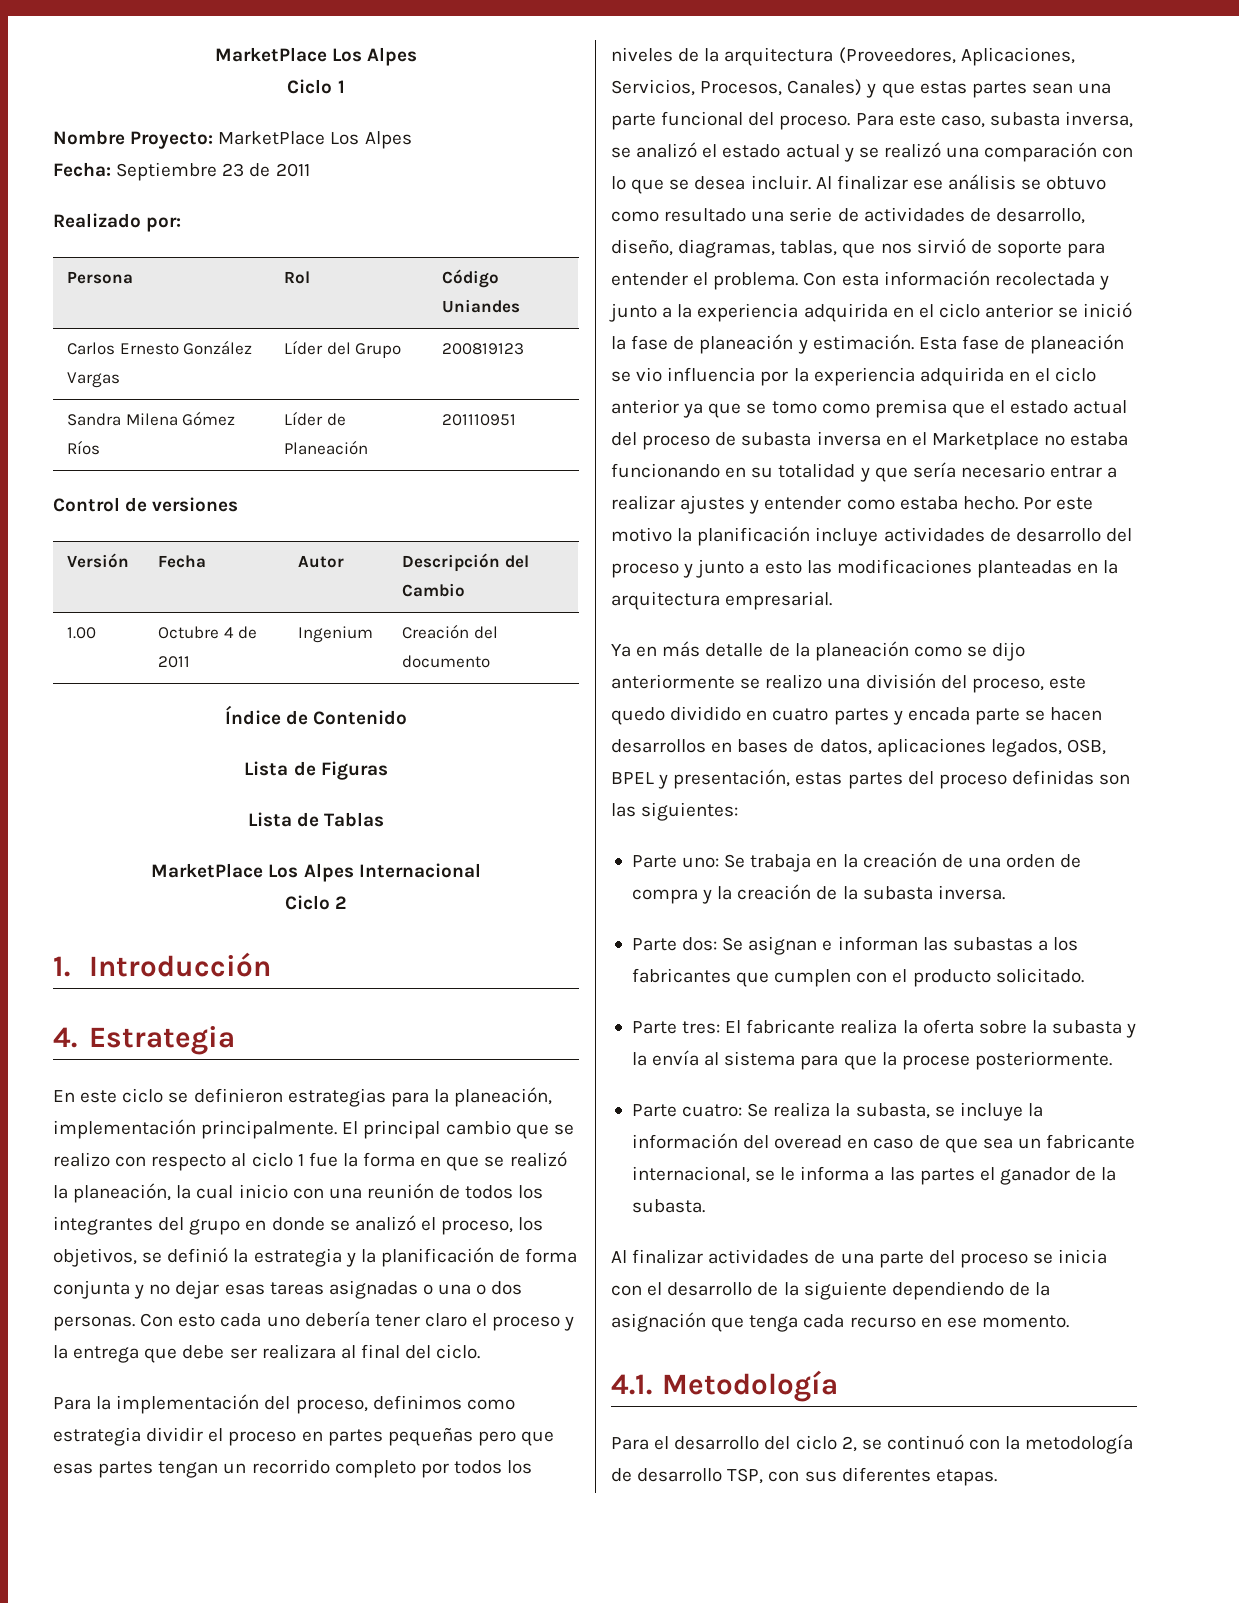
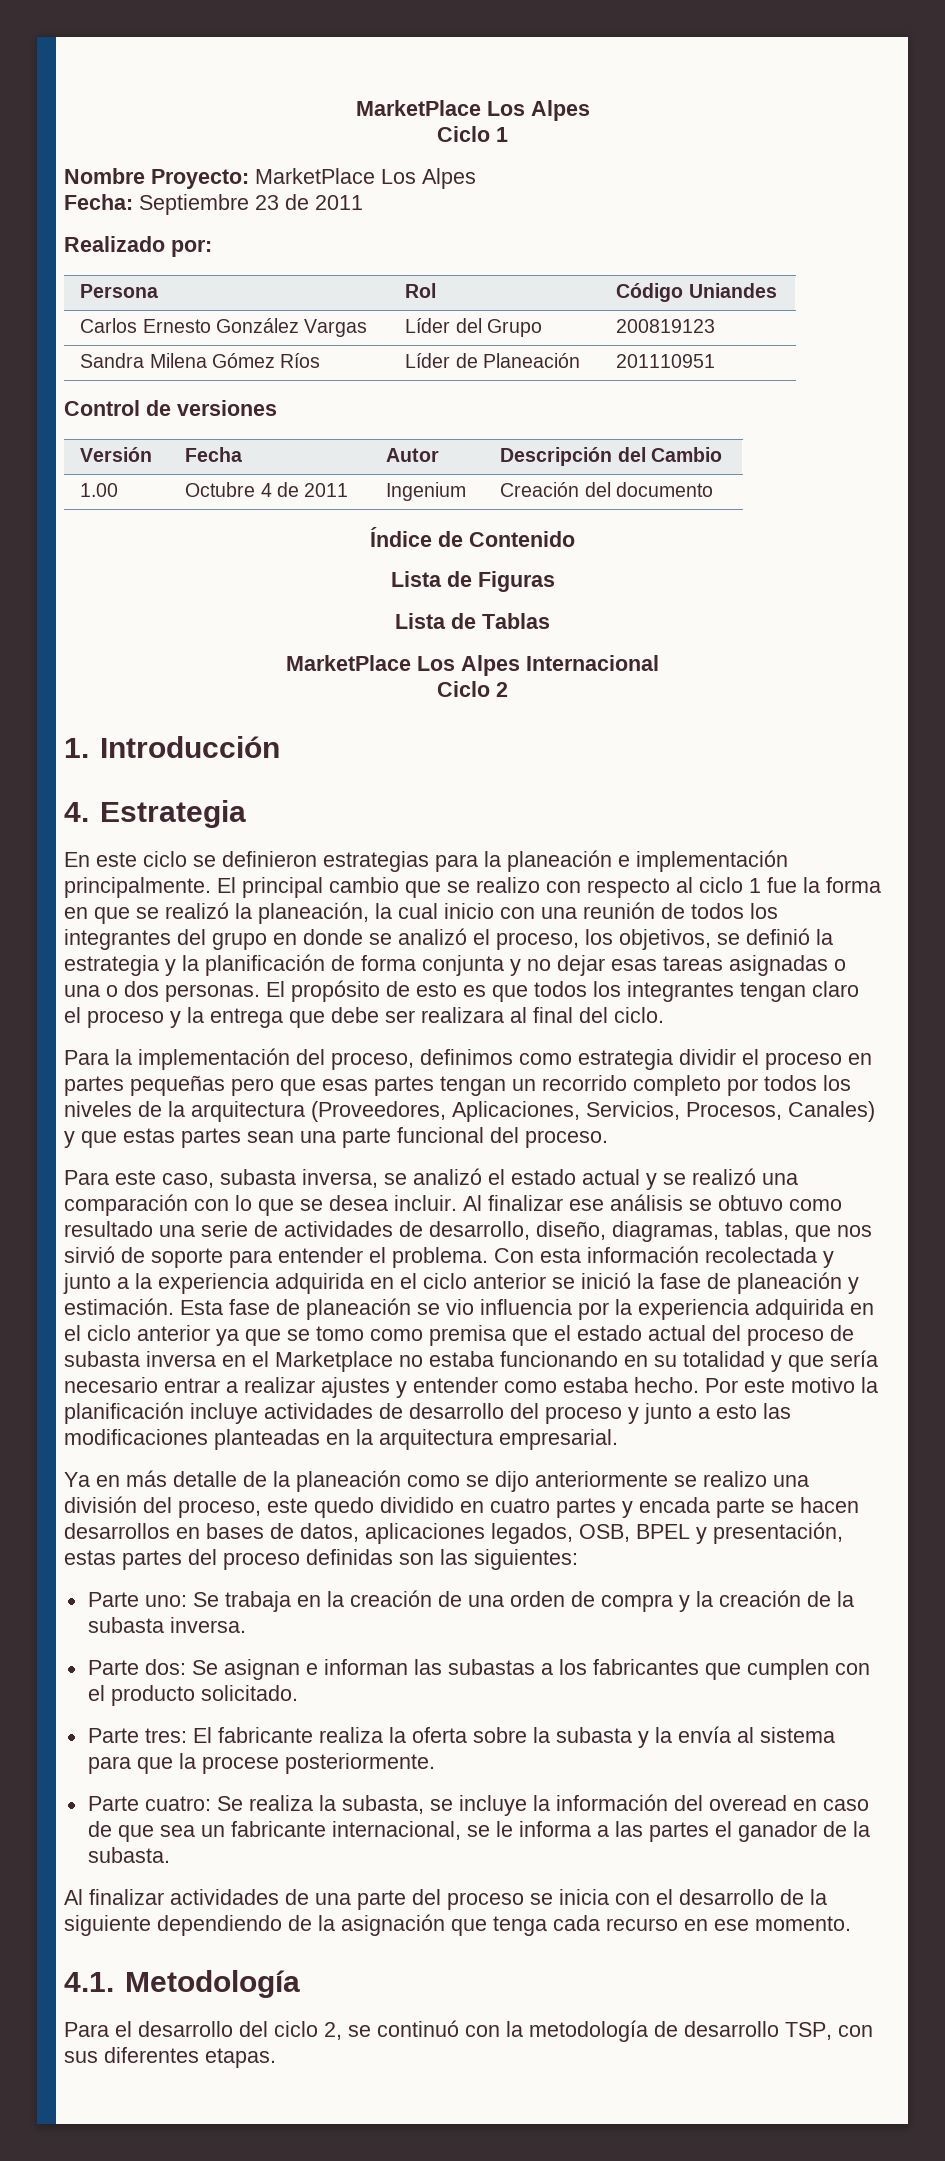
[454,1087,553,1107] planeación, -> [507,850,630,872] planeación e
[140,1311,420,1327] Con esto cada uno debería tener -> [266,980,806,1002] El propósito de esto es que todos los integrantes tengan
(851, 122) none -> (608, 1139) //

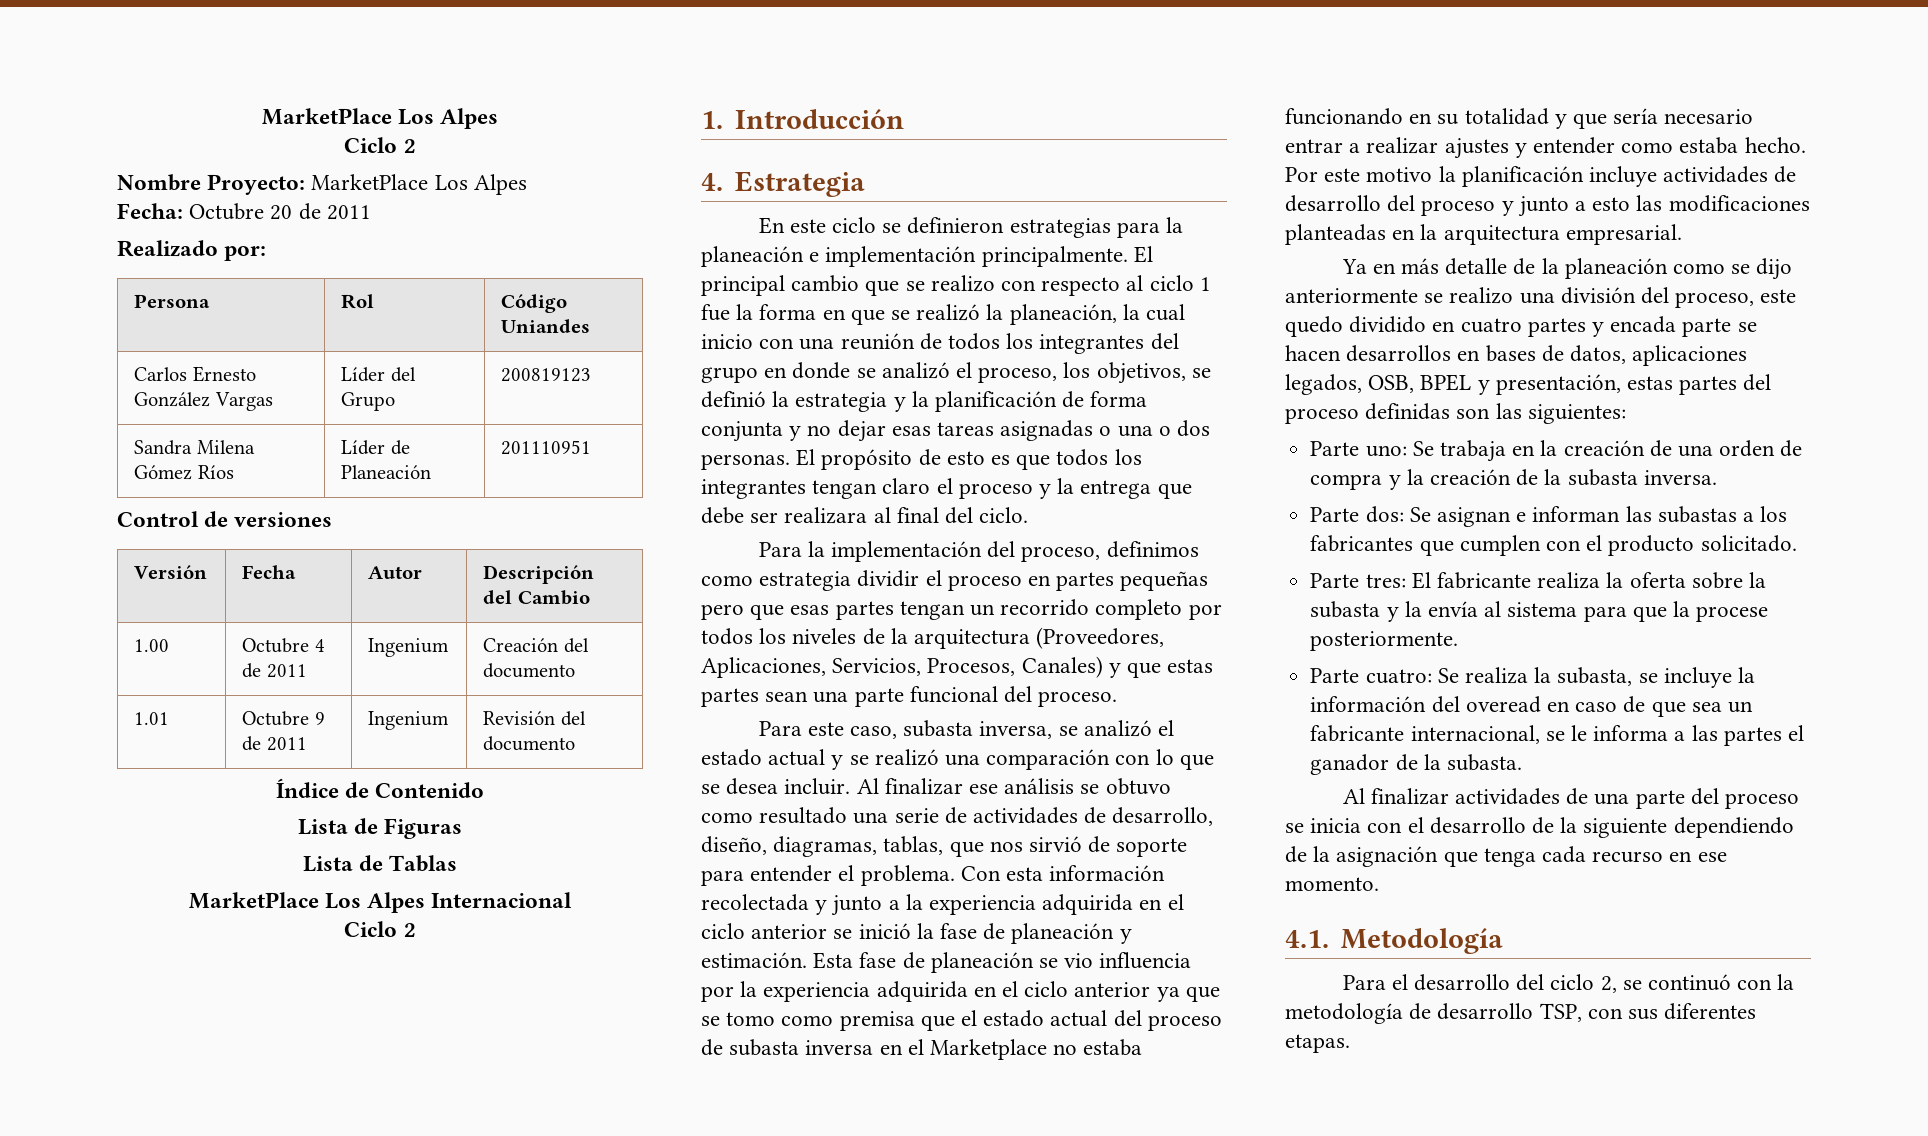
[496,127,508,142] 1 -> [403,139,416,153] 2
[139,194,279,215] Septiembre 23 -> [189,203,293,220] Octubre 20
(713, 489) none -> [134,712,170,725] [242,711,325,726] [242,736,307,751] [368,711,450,730] [483,711,586,726] [483,736,576,751] // 1.01 | Octubre 9 de 2011 | Ingenium | Revisión del documento

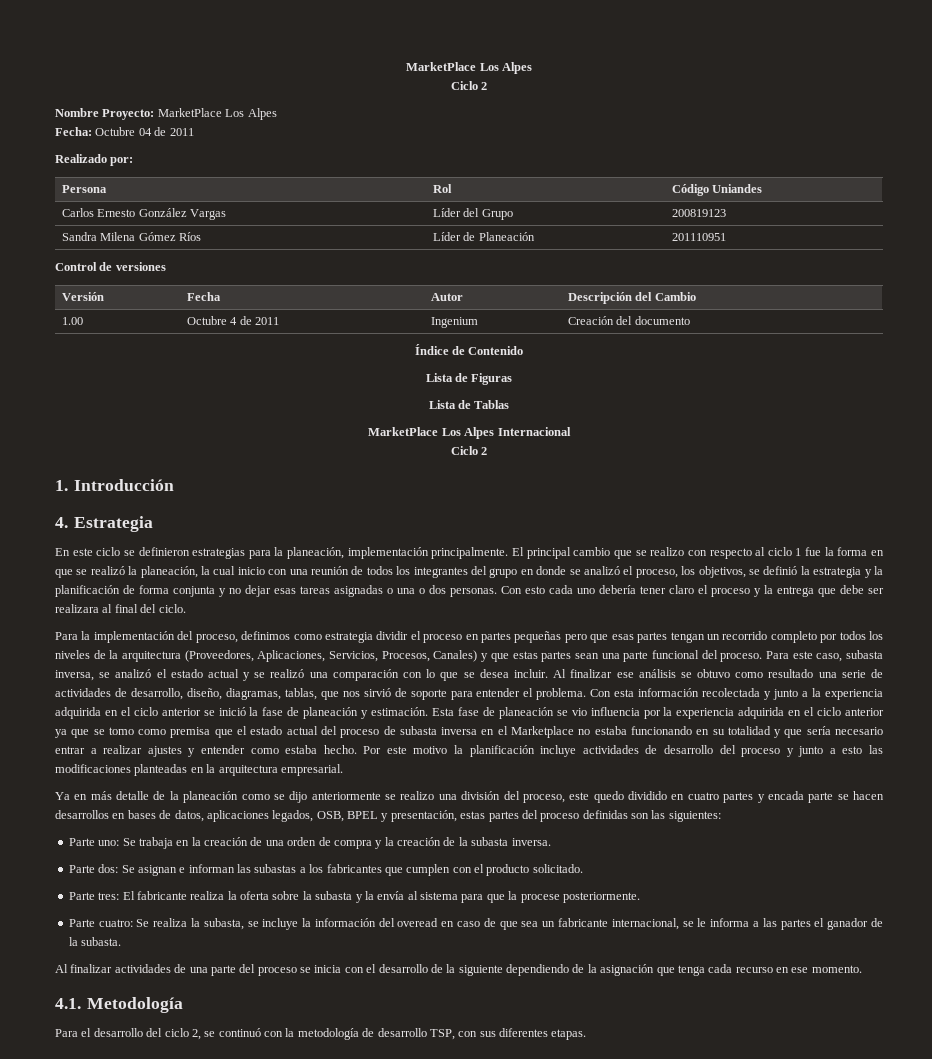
[270,205,293,220] 20 -> [138,128,152,136] 04
[134,712,170,725] [242,711,325,726] [242,736,307,751] [368,711,450,730] [483,711,586,726] [483,736,576,751] // 1.01 | Octubre 9 de 2011 | Ingenium | Revisión del documento -> (690, 320) none
[701,246,820,267] planeación e -> [287,547,345,559] planeación,
[796,449,1142,470] [701,479,878,499] El propósito de esto es que todos los integrantes tengan -> [501,585,666,594] Con esto cada uno debería tener
(1118, 699) // -> (763, 657) none

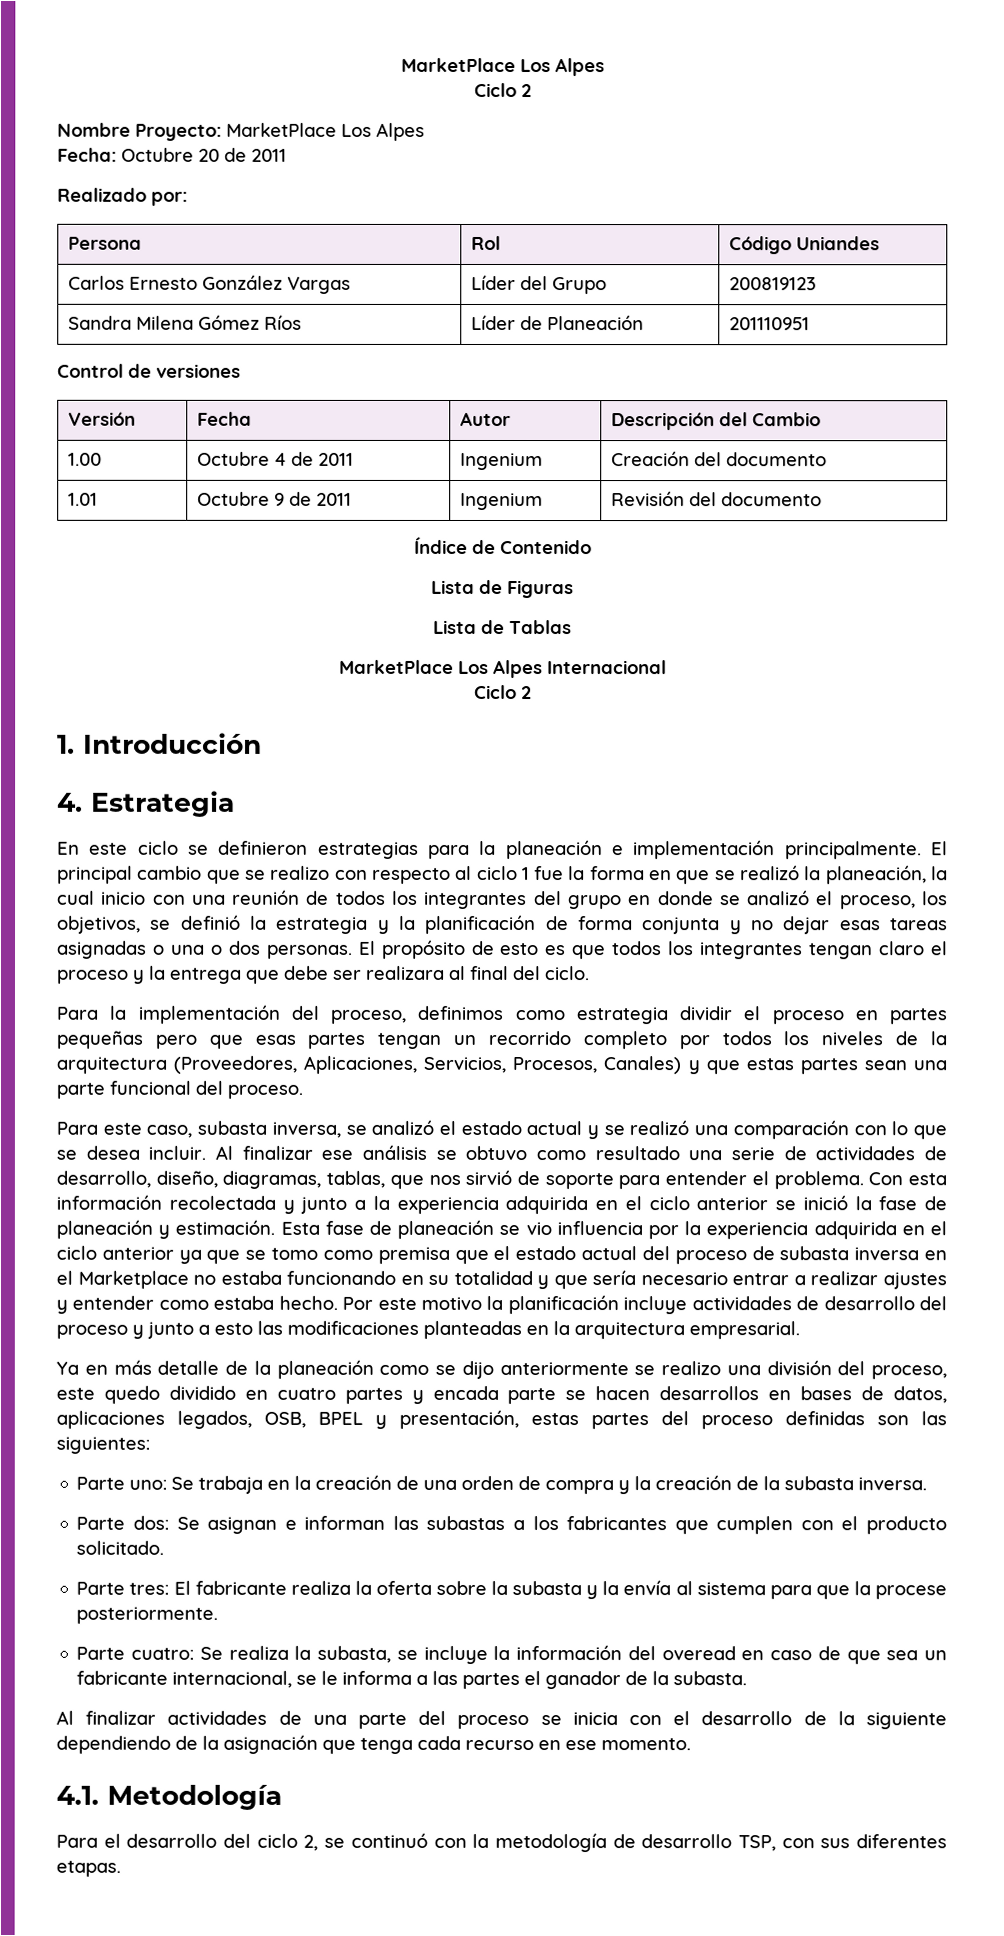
[138,128,152,136] 04 -> [198,148,220,162] 20
(690, 320) none -> [68,492,99,506] [197,491,353,506] [460,492,544,511] [611,491,823,507] // 1.01 | Octubre 9 de 2011 | Ingenium | Revisión del documento
[287,547,345,559] planeación, -> [505,840,624,860] planeación e
[501,585,666,594] Con esto cada uno debería tener -> [358,939,874,960] El propósito de esto es que todos los integrantes tengan
(763, 657) none -> (303, 1091) //

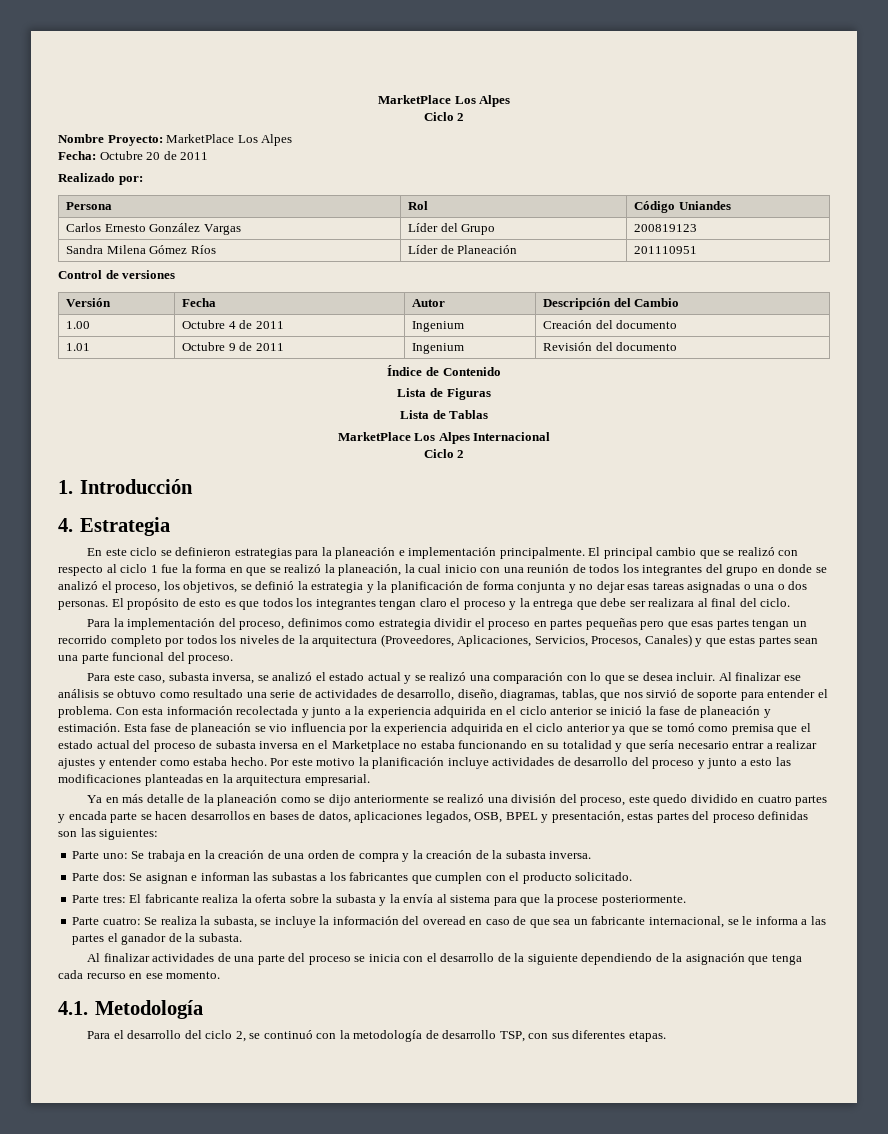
[270,865,331,880] realizo -> [737,547,775,556] realizó
[271,1247,319,1260] tomo -> [666,723,695,732] tomó
[661,1361,721,1376] realizo -> [447,794,485,803] realizó

